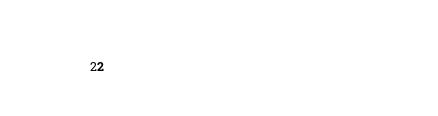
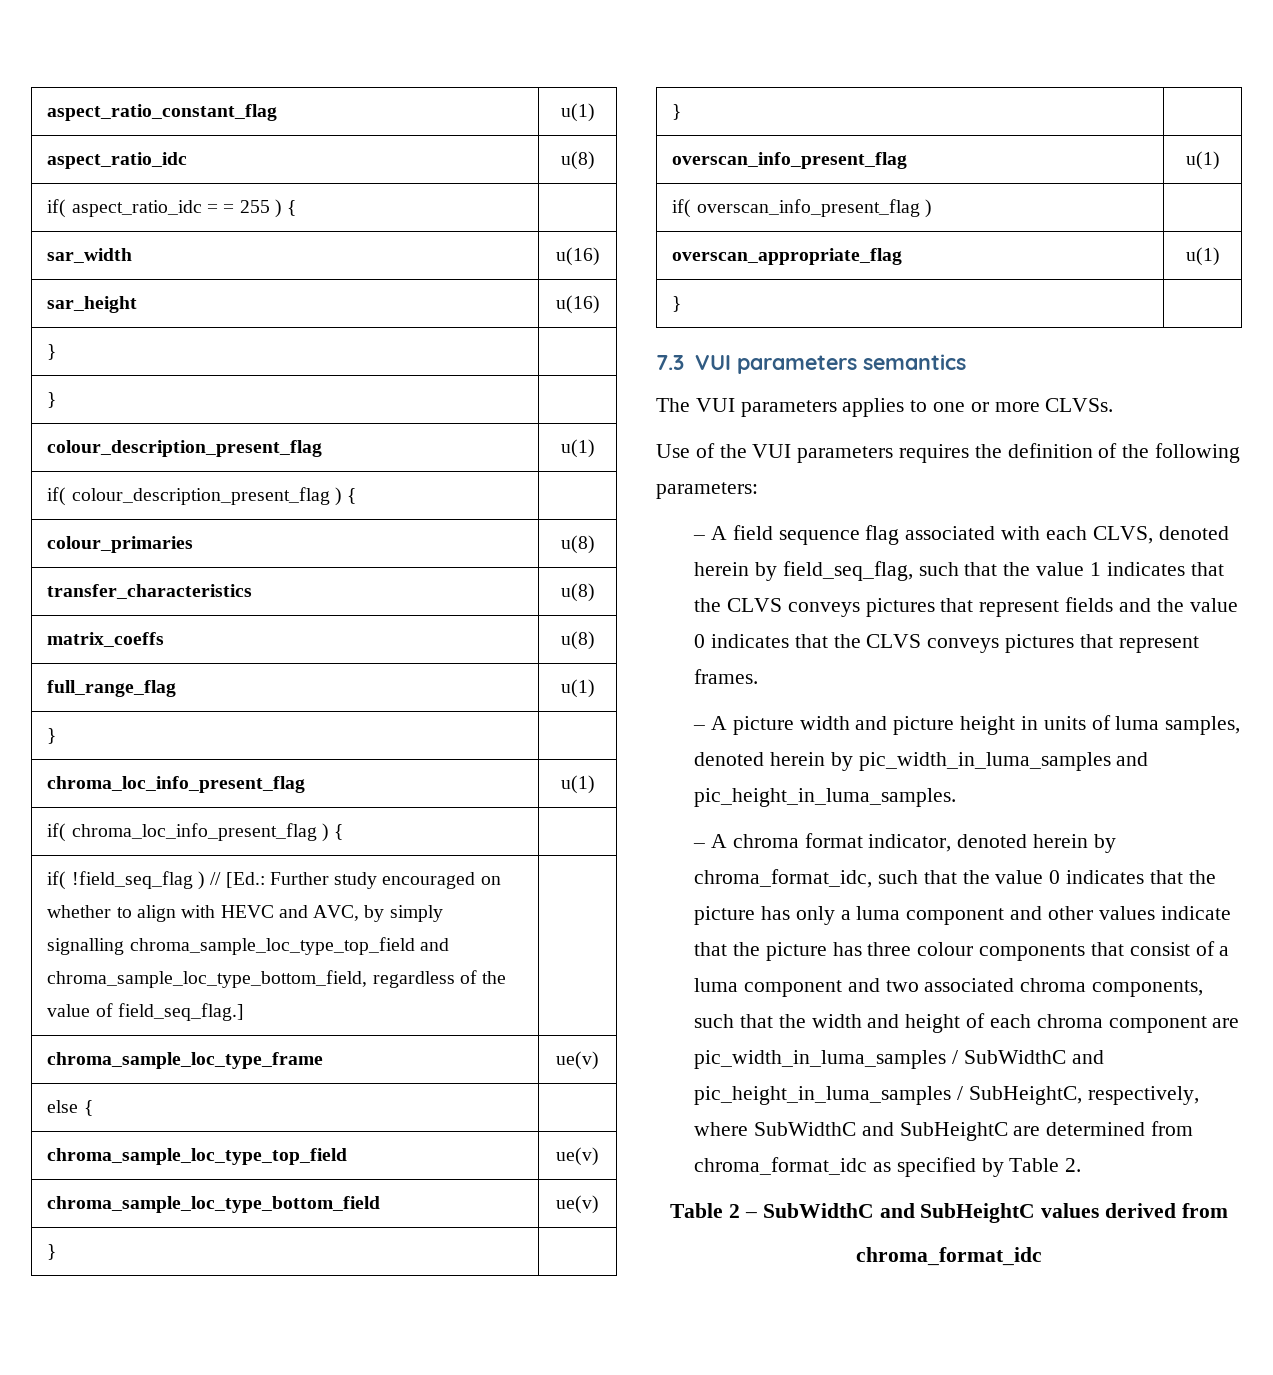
[89,62,104,71] 22 -> [47,104,278,121] [560,103,595,122] [47,152,188,169] [560,151,595,170] [47,199,297,218] [47,248,133,263] [555,247,600,266] [47,296,138,313] [555,295,600,314] [47,344,57,360] [47,392,57,408] [47,440,323,457] [560,439,595,458] [47,487,357,506] [47,536,194,553] [560,535,595,554] [47,584,253,599] [560,583,595,602] [47,632,165,647] [560,631,595,650] [47,680,177,697] [560,679,595,698] [47,728,57,744] [47,776,306,793] [560,775,595,794] [47,823,344,842] [47,871,501,890] [47,905,443,922] [47,937,450,955] [47,970,507,988] [47,1003,245,1021] [47,1052,324,1069] [556,1051,599,1070] [47,1100,93,1116] [47,1148,348,1165] [556,1147,599,1166] [47,1196,381,1213] [556,1195,599,1214] [47,1244,57,1260] [672,104,682,120] [672,152,908,169] [1185,151,1220,170] [672,199,933,218] [672,248,903,265] [1185,247,1220,266] [672,296,682,312] [656,354,966,374] [656,398,1114,417] [656,443,1241,463] [656,482,758,499] [693,525,1229,545] [694,561,1224,581] [694,597,1238,617] [694,634,1199,653] [694,669,759,684] [693,715,1241,735] [694,752,1149,771] [694,788,957,807] [693,833,1116,853] [694,869,1216,888] [694,906,1231,925] [694,941,1230,961] [694,978,1204,997] [694,1013,1240,1033] [694,1050,1104,1069] [694,1086,1199,1105] [694,1121,1194,1141] [694,1157,1082,1177] [670,1203,1228,1223] [856,1247,1042,1266] aspect_ratio_constant_flag | u(1) // aspect_ratio_idc | u(8) // if( aspect_ratio_idc = = 255 ) { | // sar_width | u(16) // sar_height | u(16) // } | // } | // colour_description_present_flag | u(1) // if( colour_description_present_flag ) { | // colour_primaries | u(8) // transfer_characteristics | u(8) // matrix_coeffs | u(8) // full_range_flag | u(1) // } | // chroma_loc_info_present_flag | u(1) // if( chroma_loc_info_present_flag ) { | // if( !field_seq_flag ) // [Ed.: Further study encouraged on whether to align with HEVC and AVC, by simply signalling chroma_sample_loc_type_top_field and chroma_sample_loc_type_bottom_field, regardless of the value of field_seq_flag.] | // chroma_sample_loc_type_frame | ue(v) // else { | // chroma_sample_loc_type_top_field | ue(v) // chroma_sample_loc_type_bottom_field | ue(v) // } | // } | // overscan_info_present_flag | u(1) // if( overscan_info_present_flag ) | // overscan_appropriate_flag | u(1) // } | // 7.3 VUI parameters semantics // The VUI parameters applies to one or more CLVSs. // Use of the VUI parameters requires the definition of the following parameters: // – A field sequence flag associated with each CLVS, denoted herein by field_seq_flag, such that the value 1 indicates that the CLVS conveys pictures that represent fields and the value 0 indicates that the CLVS conveys pictures that represent frames. // – A picture width and picture height in units of luma samples, denoted herein by pic_width_in_luma_samples and pic_height_in_luma_samples. // – A chroma format indicator, denoted herein by chroma_format_idc, such that the value 0 indicates that the picture has only a luma component and other values indicate that the picture has three colour components that consist of a luma component and two associated chroma components, such that the width and height of each chroma component are pic_width_in_luma_samples / SubWidthC and pic_height_in_luma_samples / SubHeightC, respectively, where SubWidthC and SubHeightC are determined from chroma_format_idc as specified by Table 2. // Table 2 – SubWidthC and SubHeightC values derived from // chroma_format_idc

